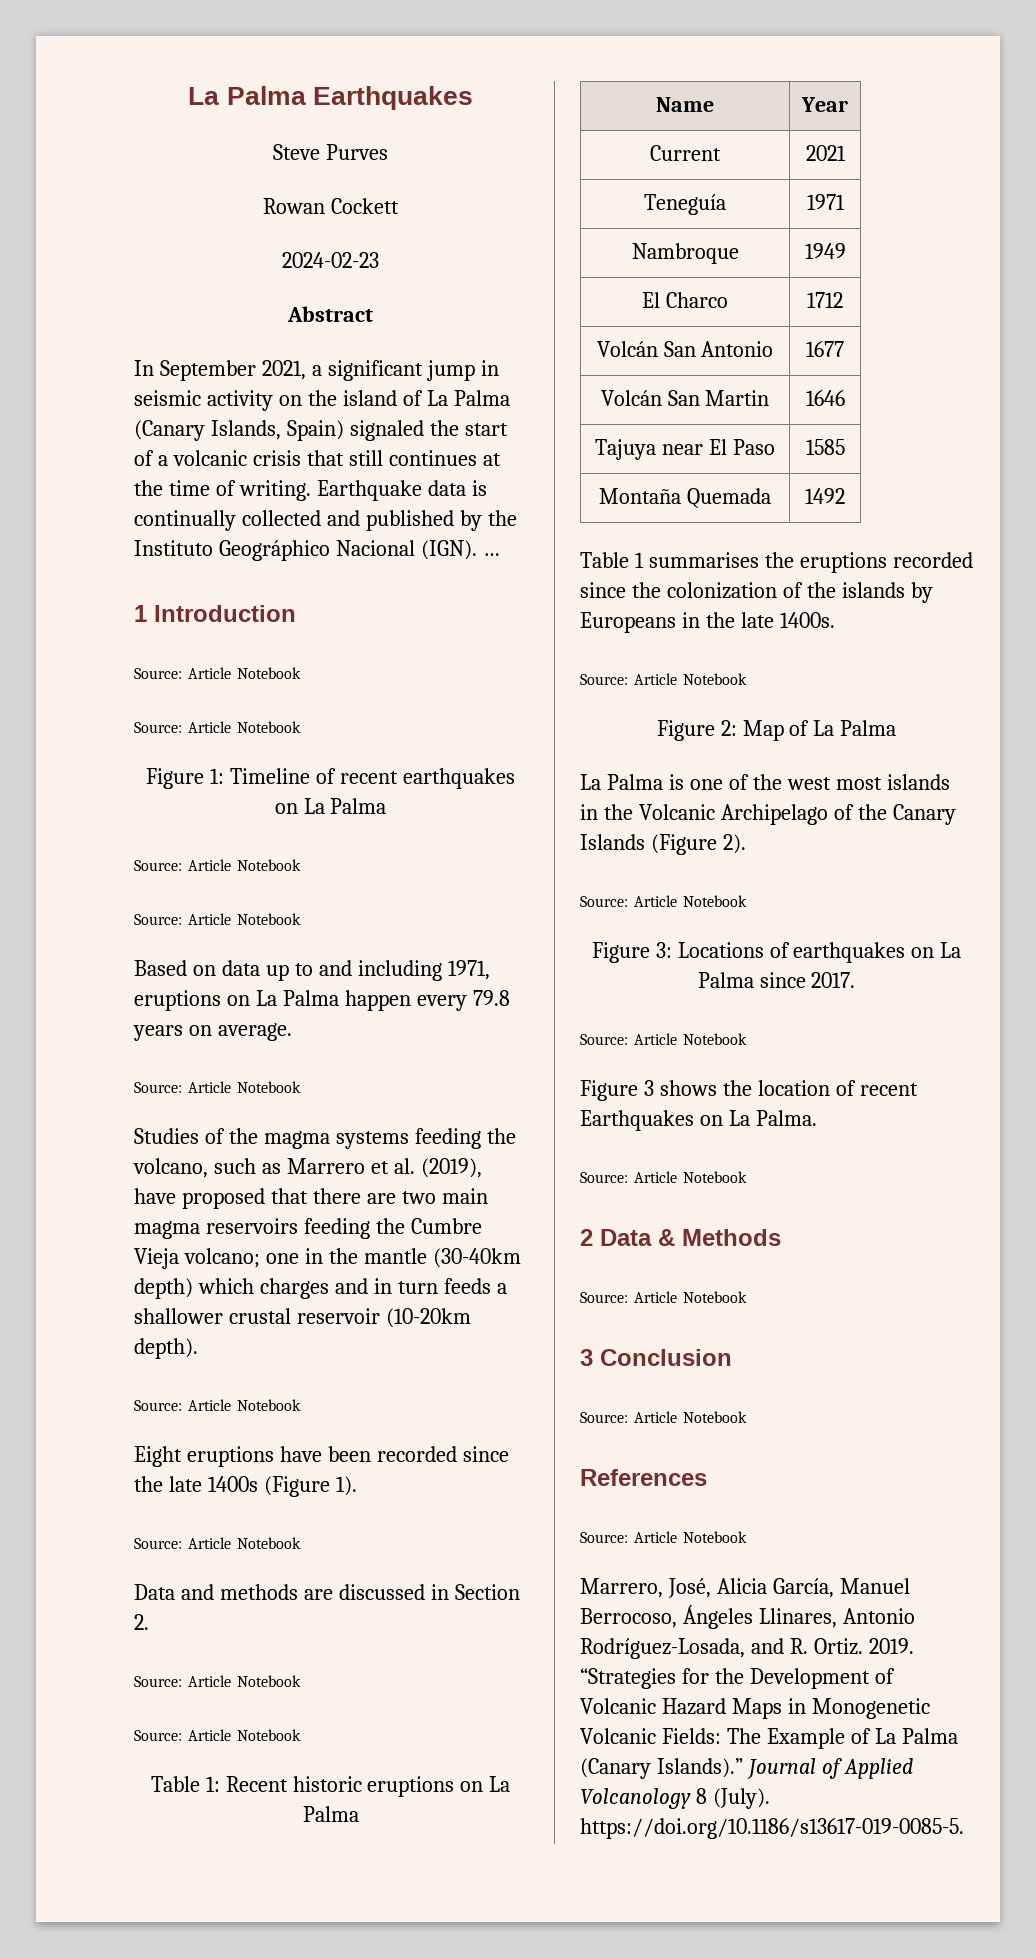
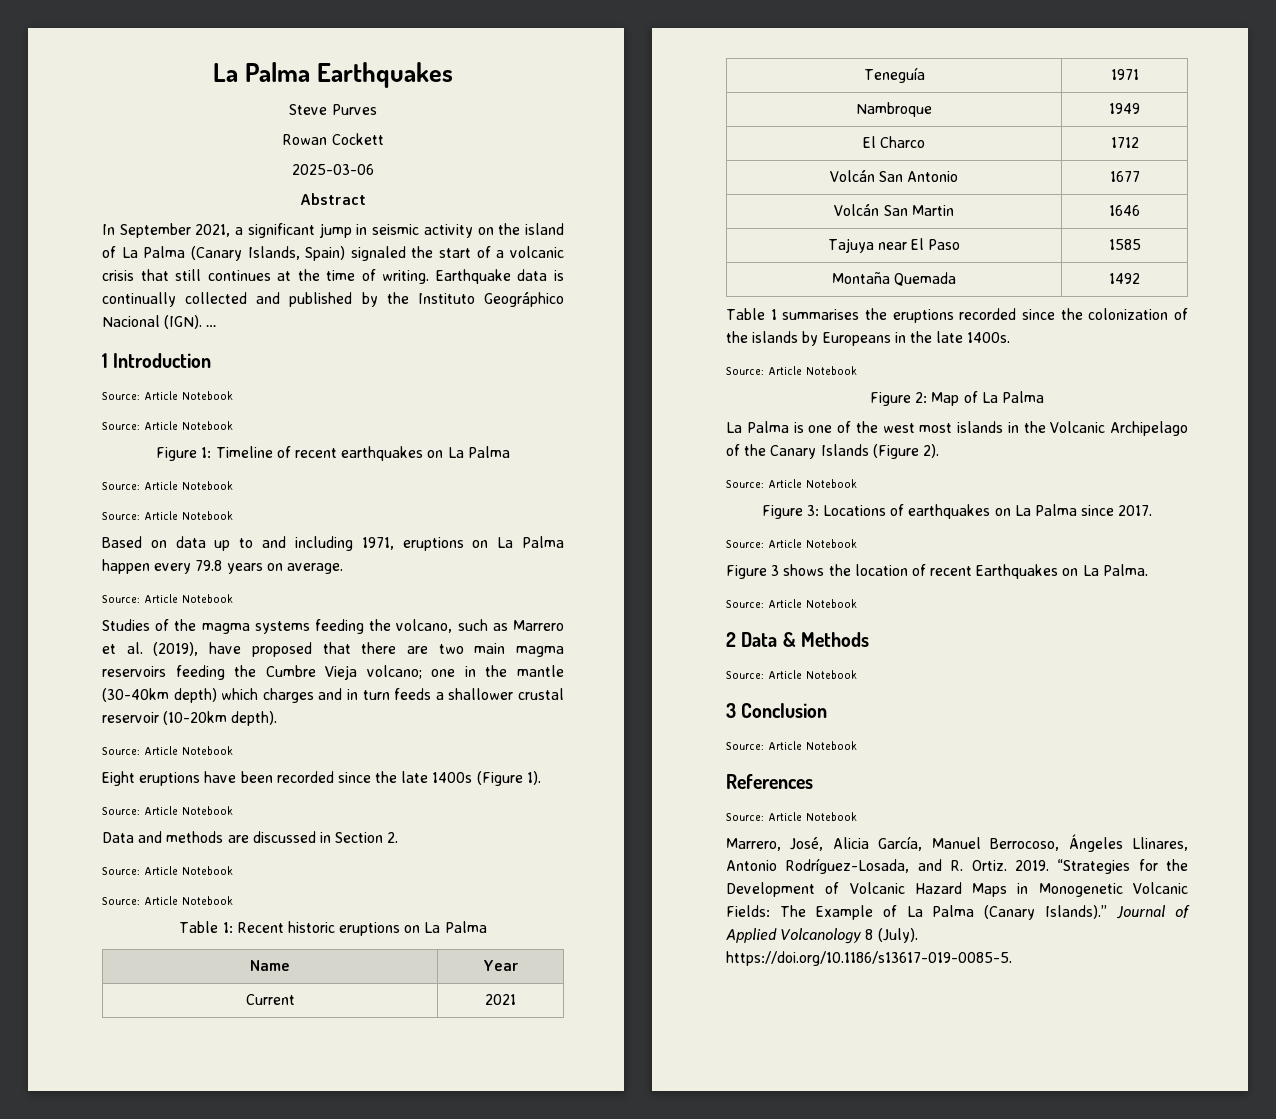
[282,252,379,268] 2024-02-23 -> [292,164,374,175] 2025-03-06

